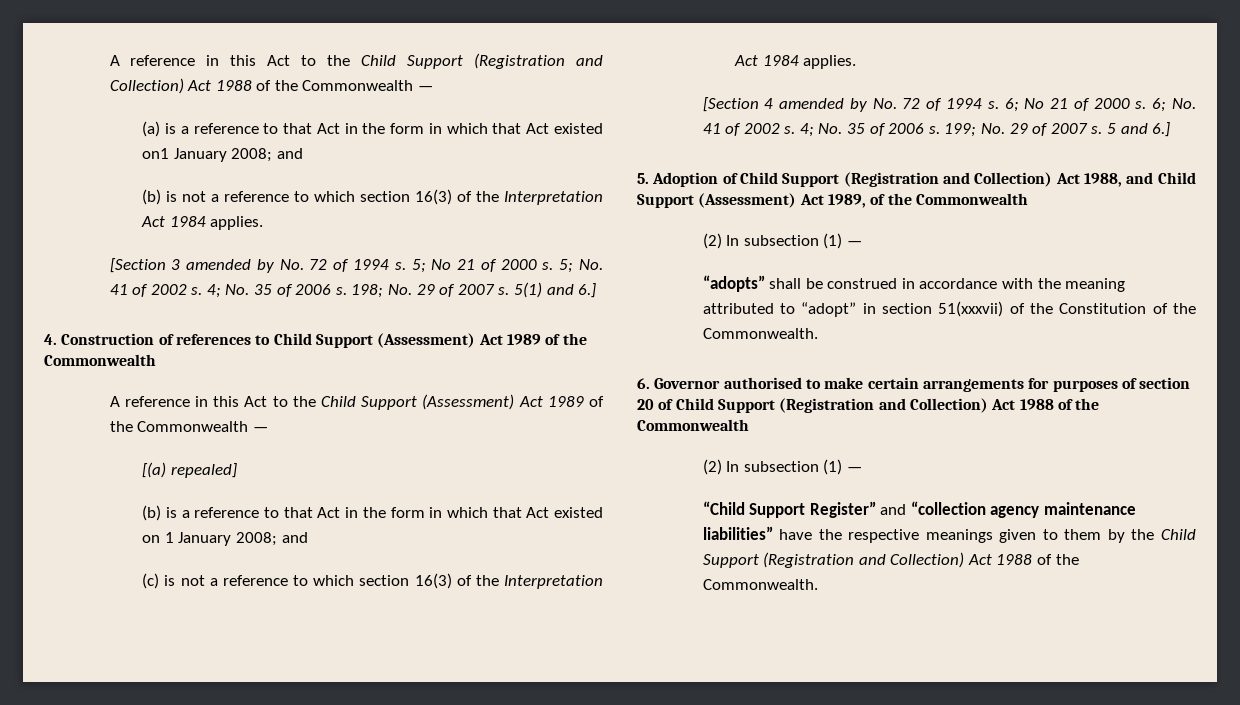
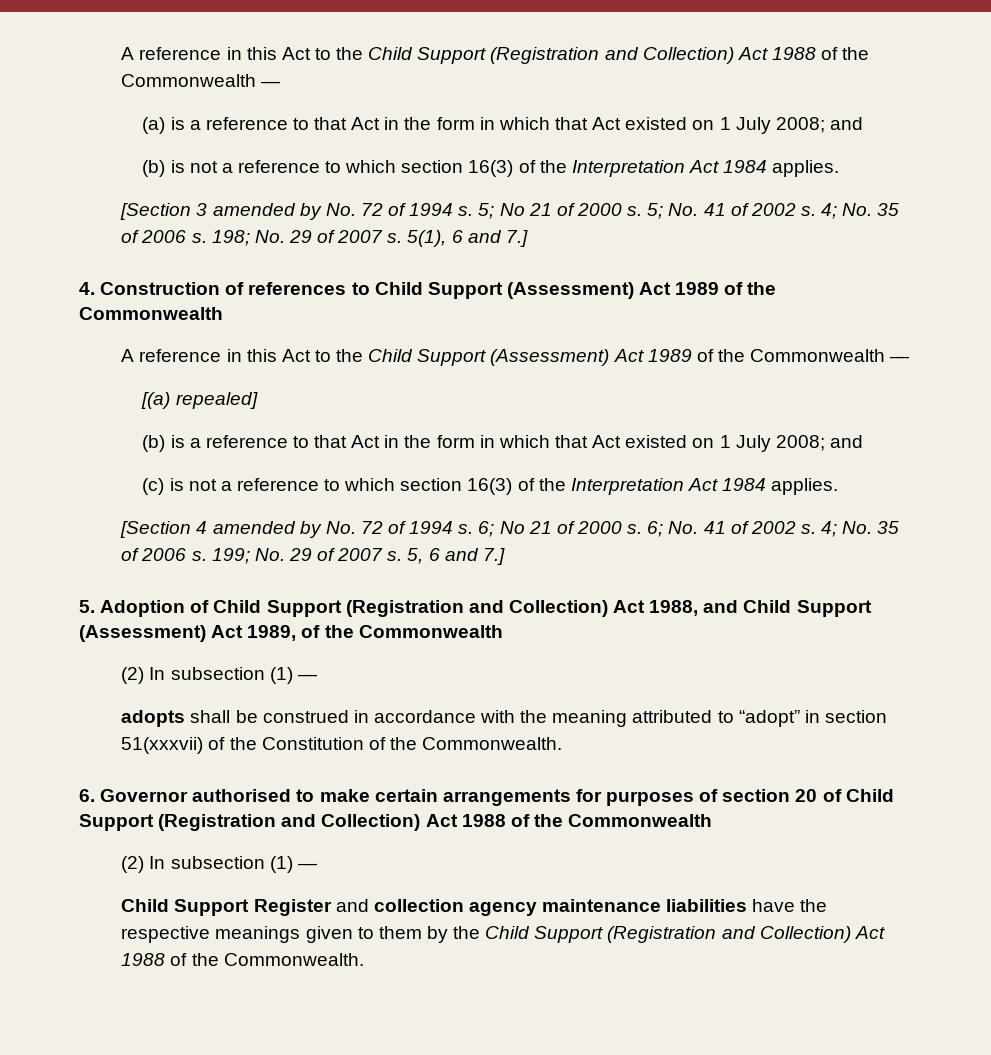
[142,148,227,162] on1 January -> [692,117,771,134] on 1 July
[513,282,597,298] 5(1) and 6.] -> [407,230,528,247] 5(1), 6 and 7.]
[178,532,232,546] January -> [735,435,771,452] July
[1106,122,1171,137] 5 and 6.] -> [407,548,505,565] 5, 6 and 7.]
[702,275,765,292] “adopts” -> [121,710,186,727] adopts
[702,501,986,518] “Child Support Register” and “collection -> [121,899,464,916] Child Support Register and collection
[702,526,773,540] liabilities” -> [666,899,748,912] liabilities

